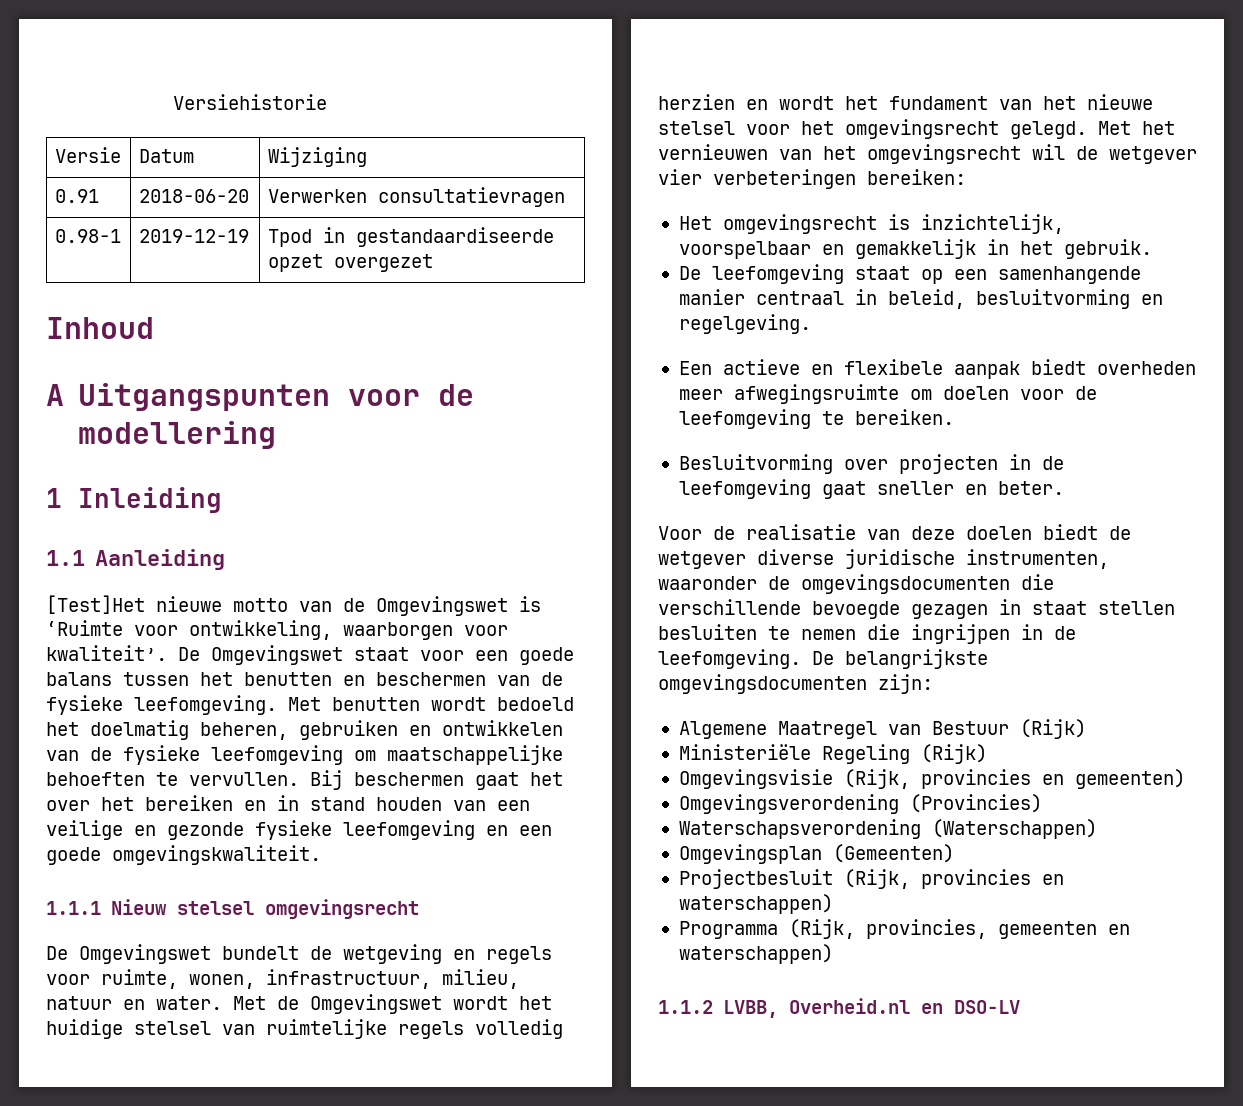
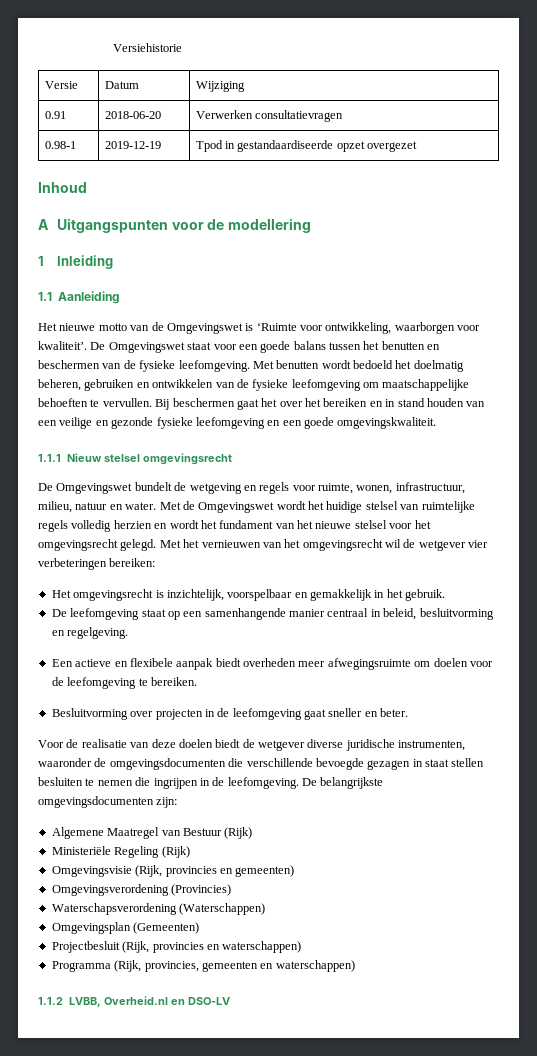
[46,595,145,614] [Test]Het -> [38,323,57,331] Het

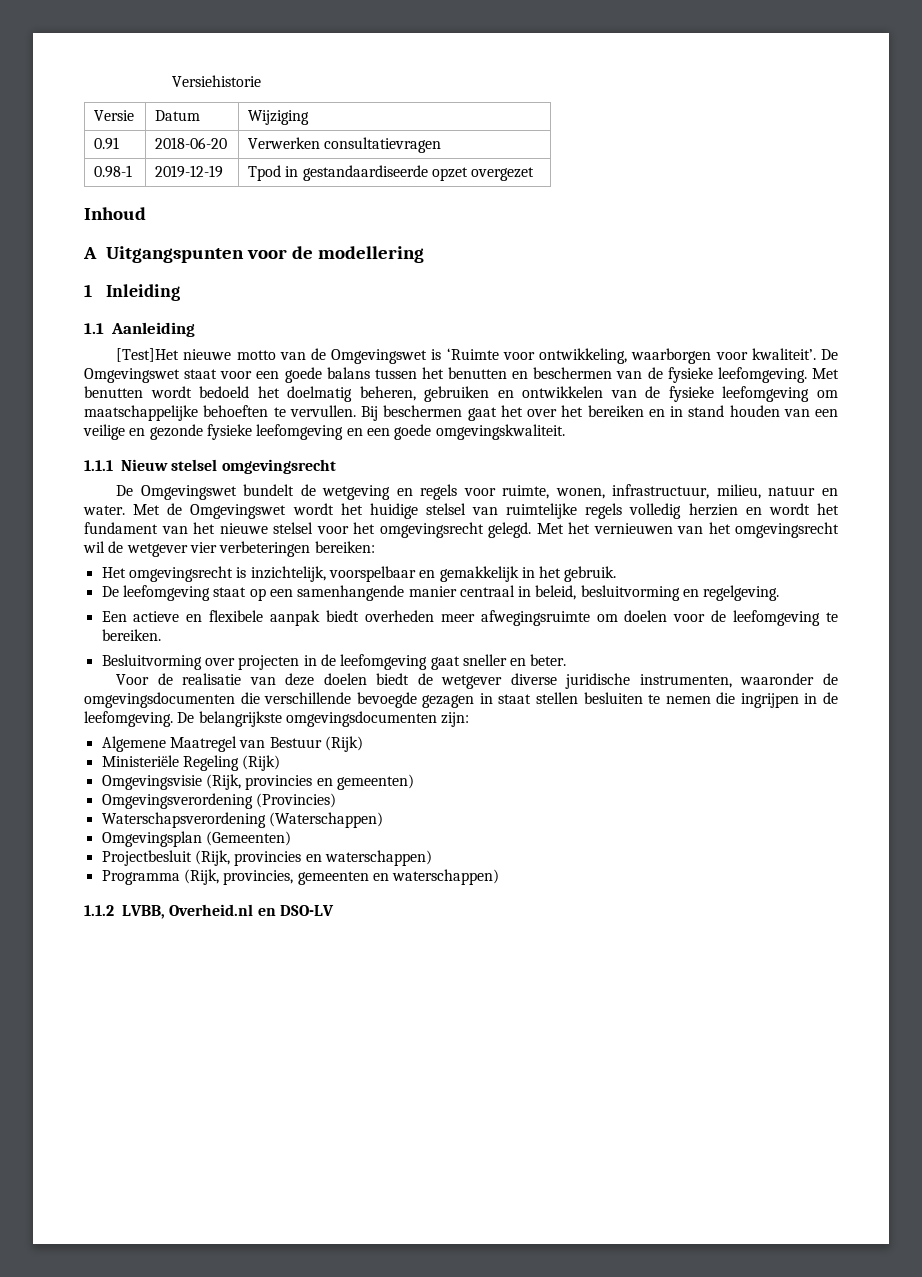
[38,323,57,331] Het -> [116,348,180,362] [Test]Het

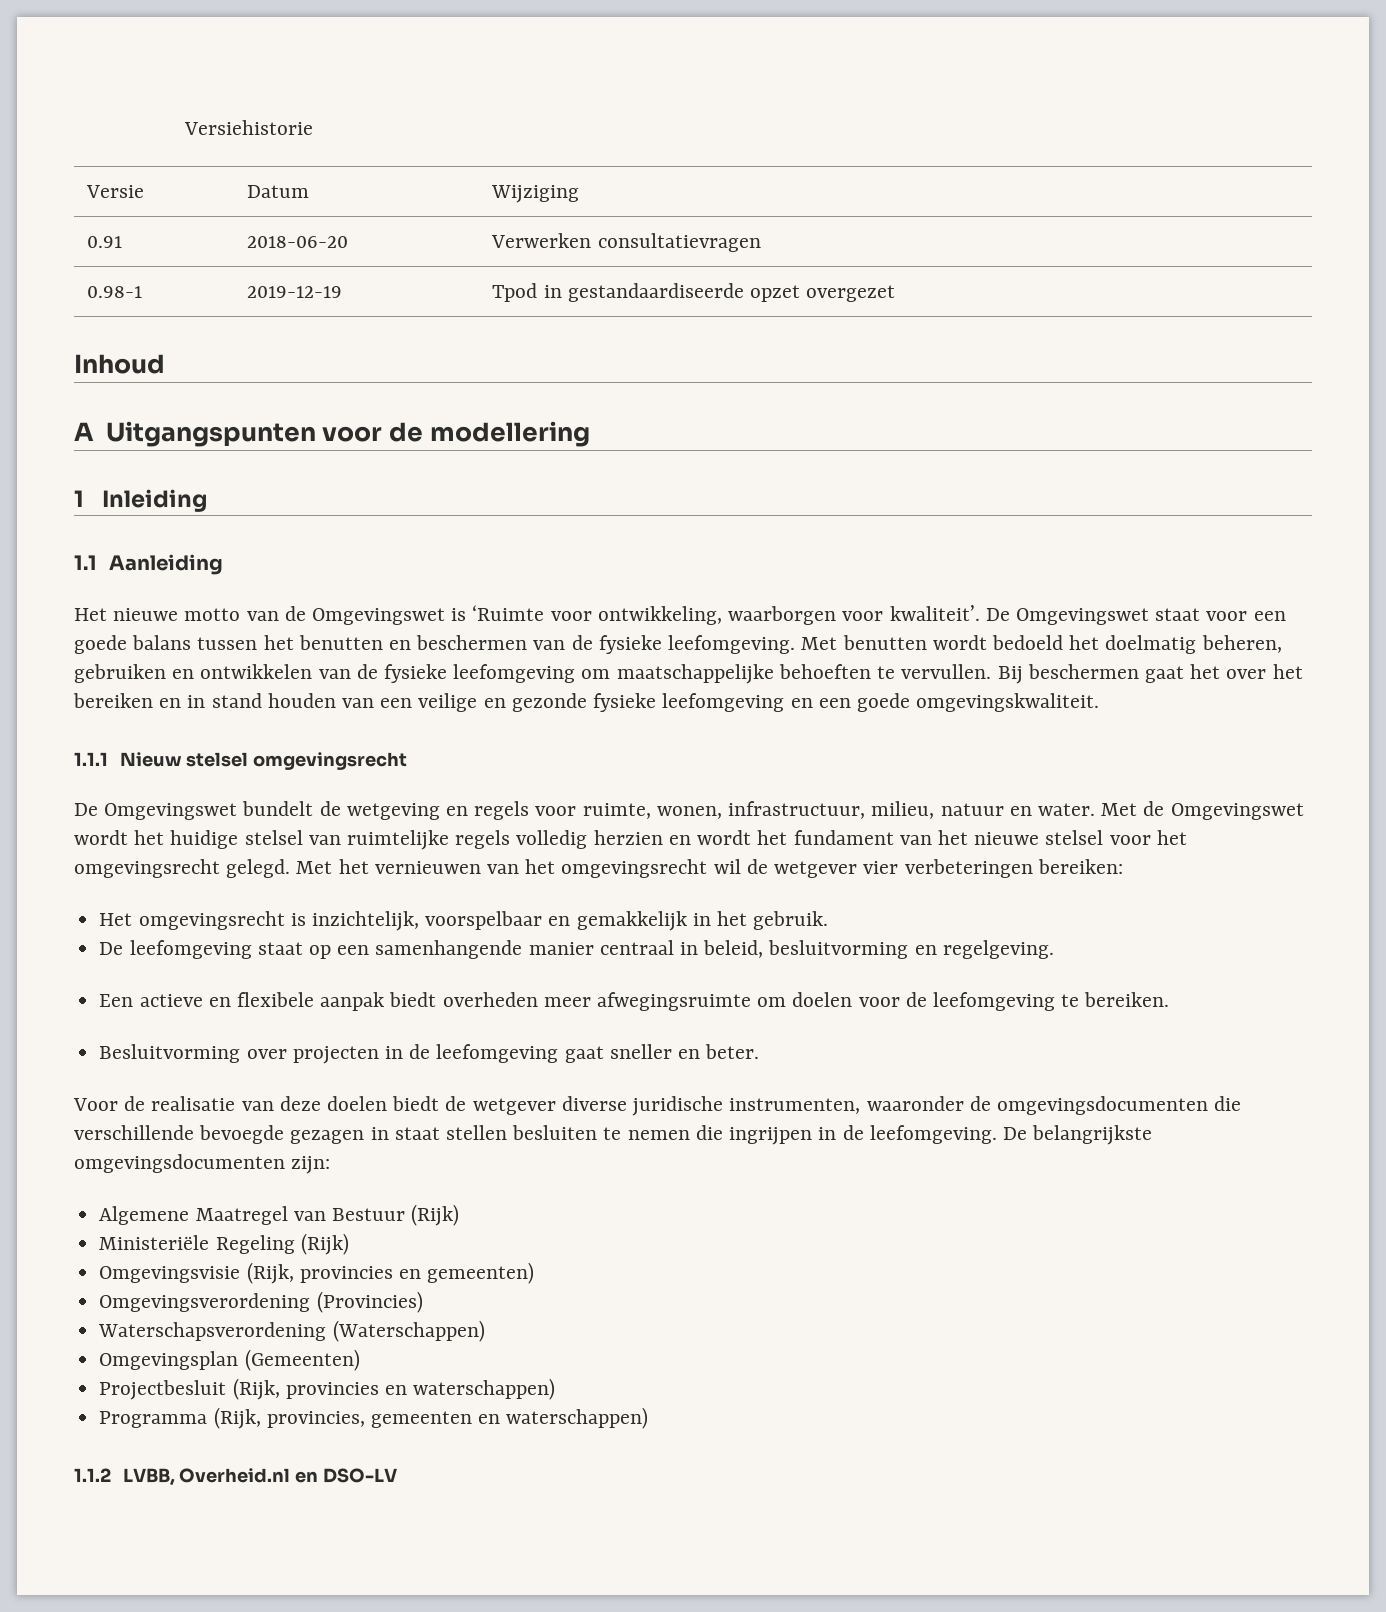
[116,348,180,362] [Test]Het -> [74,608,107,621] Het

